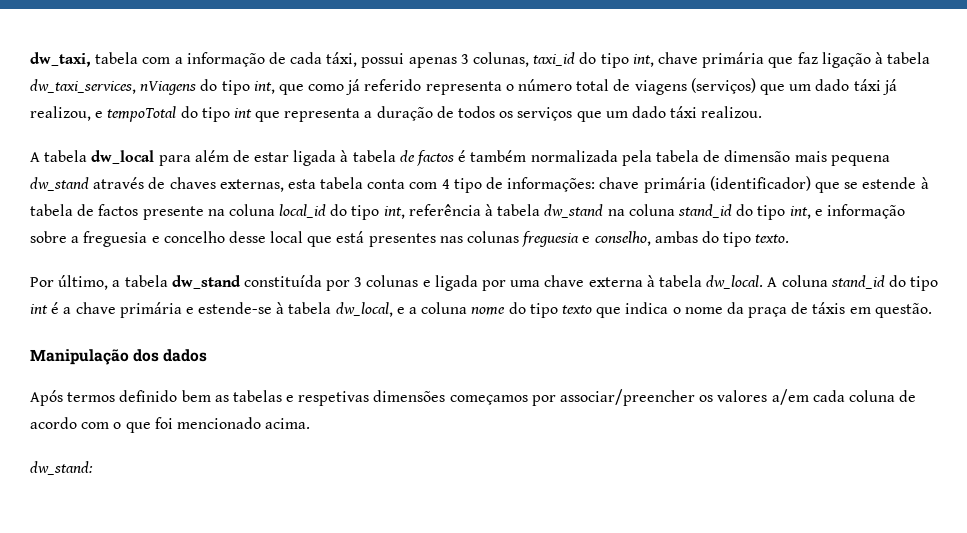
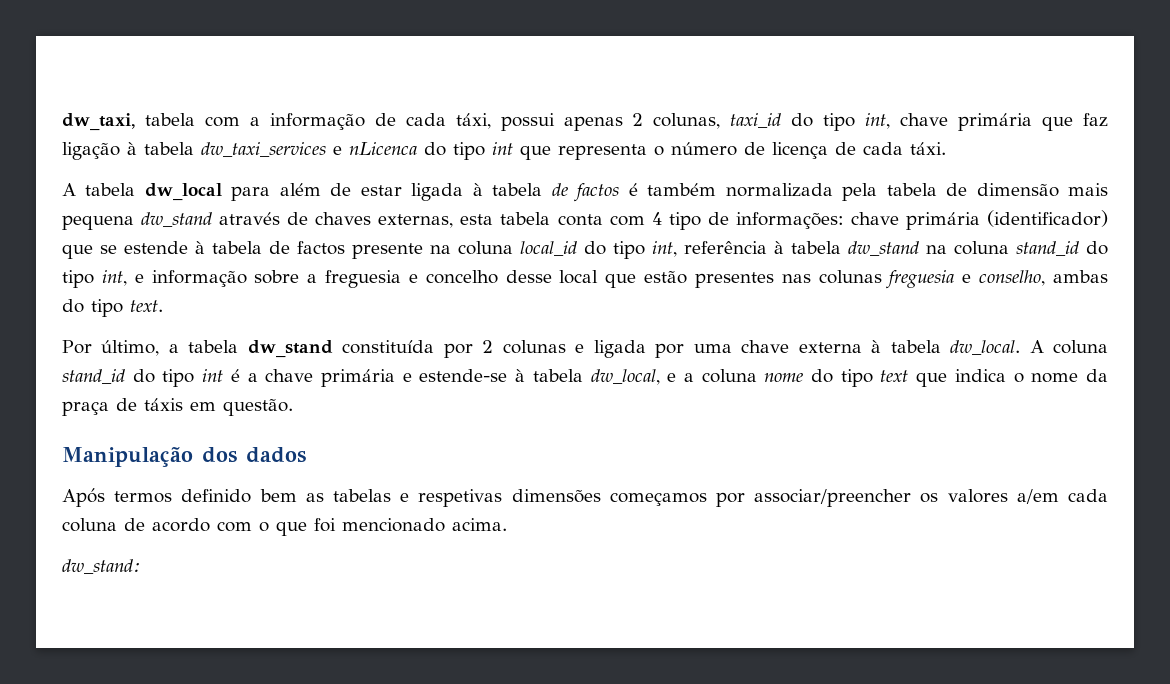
[460,54,469,64] 3 -> [632,113,644,126] 2
[30,78,897,95] [30,106,177,122] dw_taxi_services, nViagens do tipo int, que como já referido representa o número total de viagens (serviços) que um dado táxi já realizou, e tempoTotal -> [201,142,417,157] dw_taxi_services e nLicenca
[364,106,763,122] a duração de todos os serviços que um dado táxi realizou. -> [654,142,946,159] o número de licença de cada táxi.
[336,231,365,243] está -> [644,271,688,284] estão
[755,234,790,243] texto. -> [130,300,163,312] text.
[354,277,363,287] 3 -> [482,340,494,353] 2
[561,305,592,314] texto -> [880,370,909,382] text

